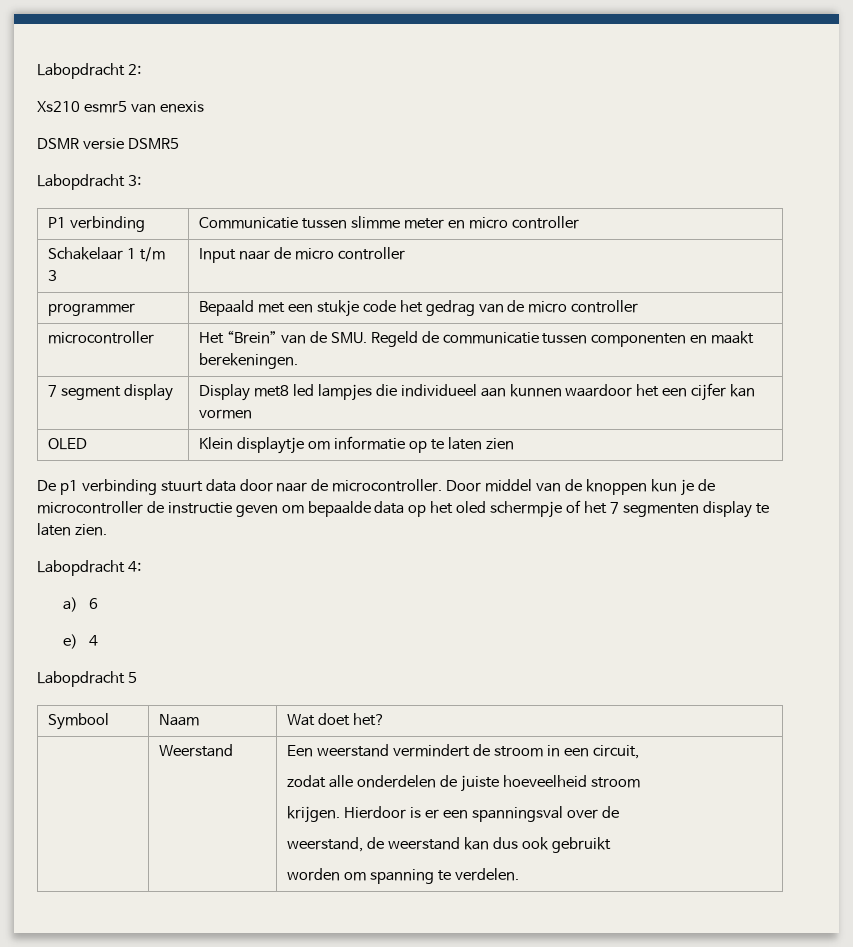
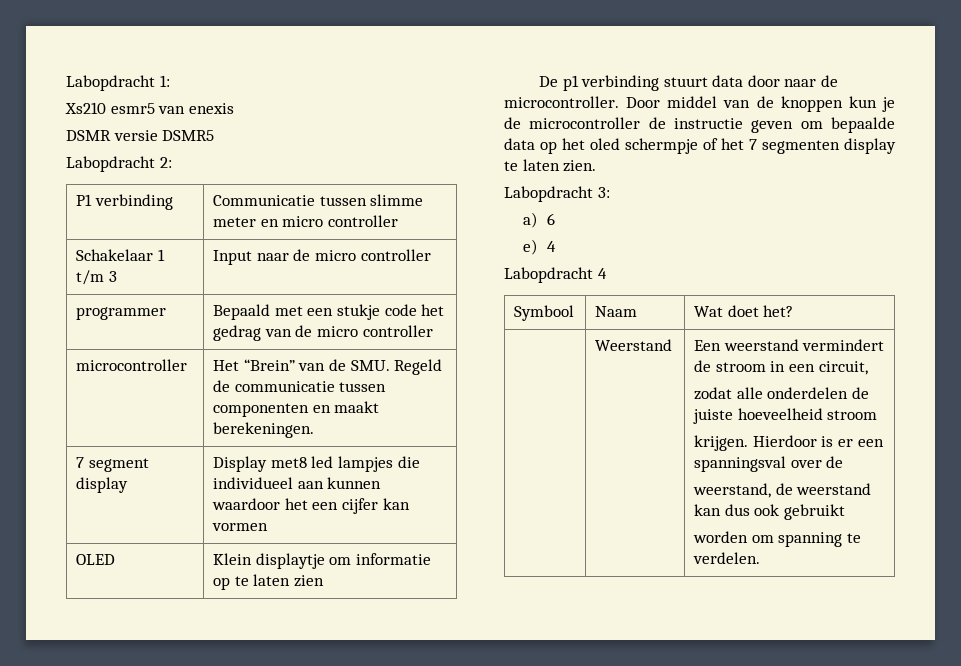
[37,63,141,79] Labopdracht 2: -> [66,75,170,91] Labopdracht 1:
[127,175,141,186] 3: -> [159,157,172,168] 2:
[127,561,141,572] 4: -> [597,187,610,198] 3:
[127,672,137,683] 5 -> [597,268,607,279] 4

